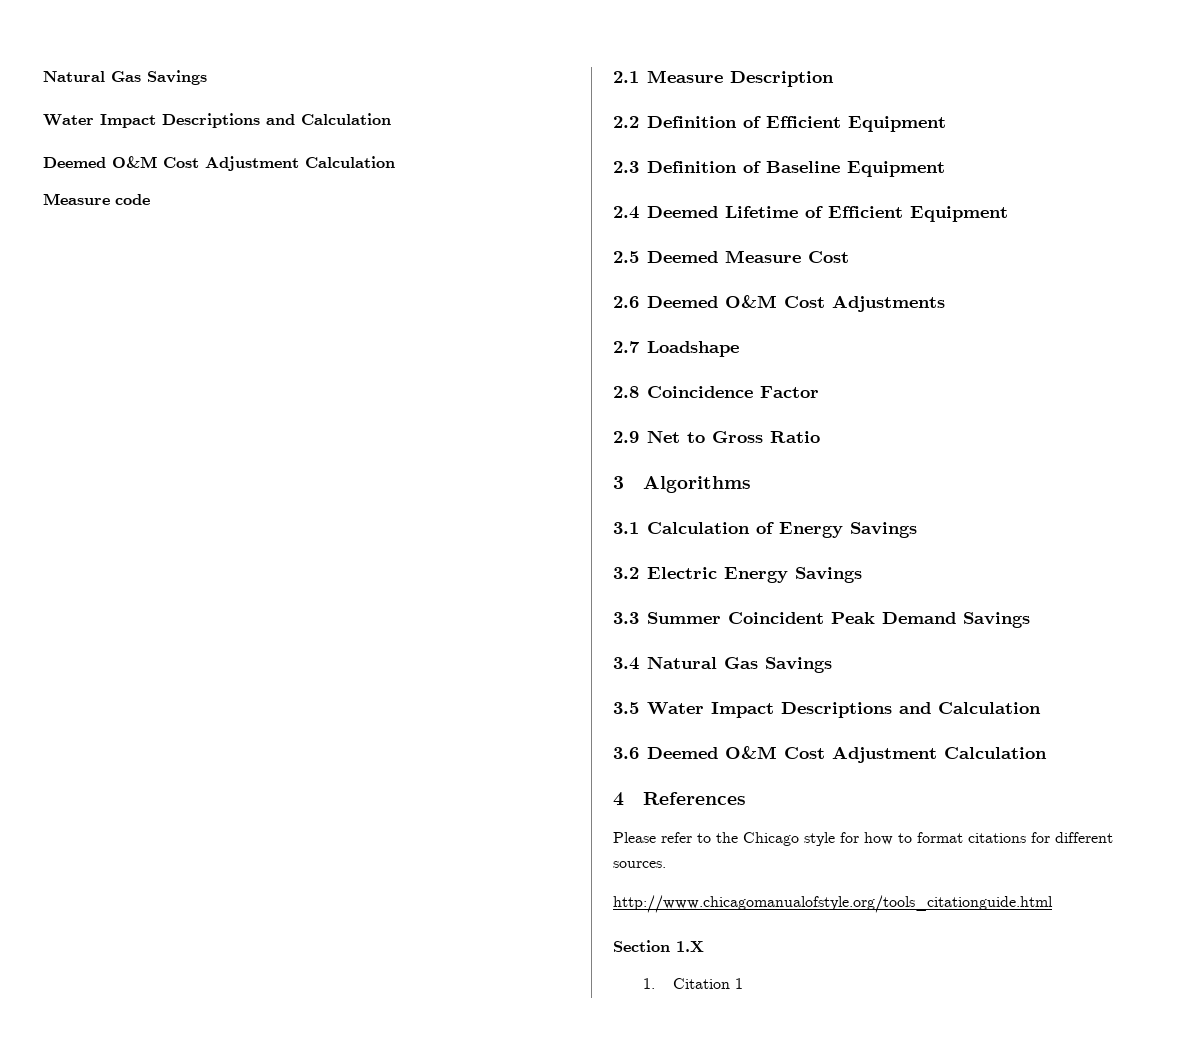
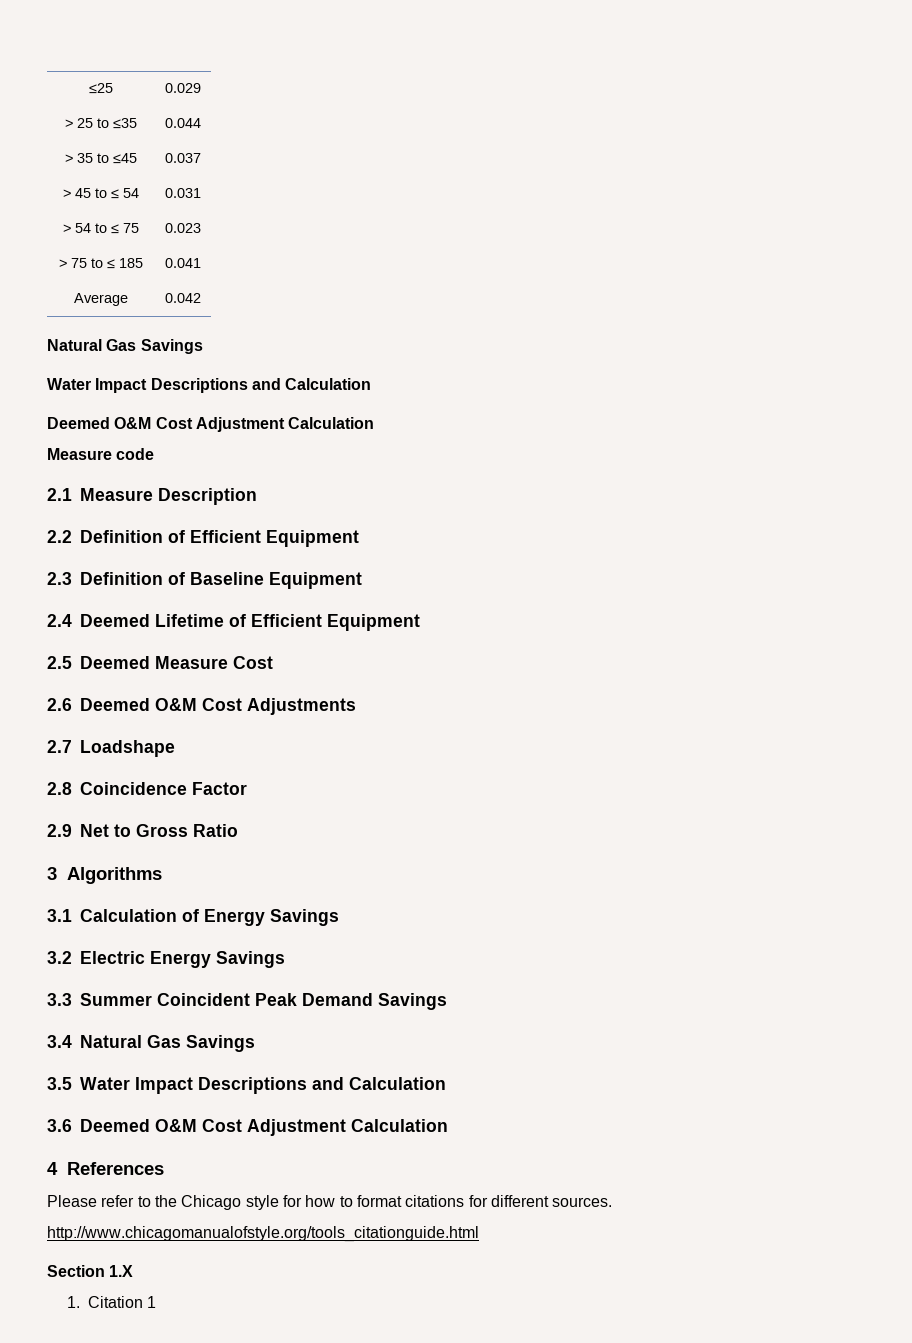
(43, 76) none -> [89,83,113,94] [164,83,201,93] [65,118,137,129] [164,118,201,128] [65,153,137,164] [164,153,201,163] [63,188,139,199] [164,188,201,198] [63,223,139,234] [164,223,201,233] [59,258,143,269] [164,258,201,268] [74,293,128,306] [164,293,201,303] ≤25 | 0.029 // > 25 to ≤35 | 0.044 // > 35 to ≤45 | 0.037 // > 45 to ≤ 54 | 0.031 // > 54 to ≤ 75 | 0.023 // > 75 to ≤ 185 | 0.041 // Average | 0.042 //

